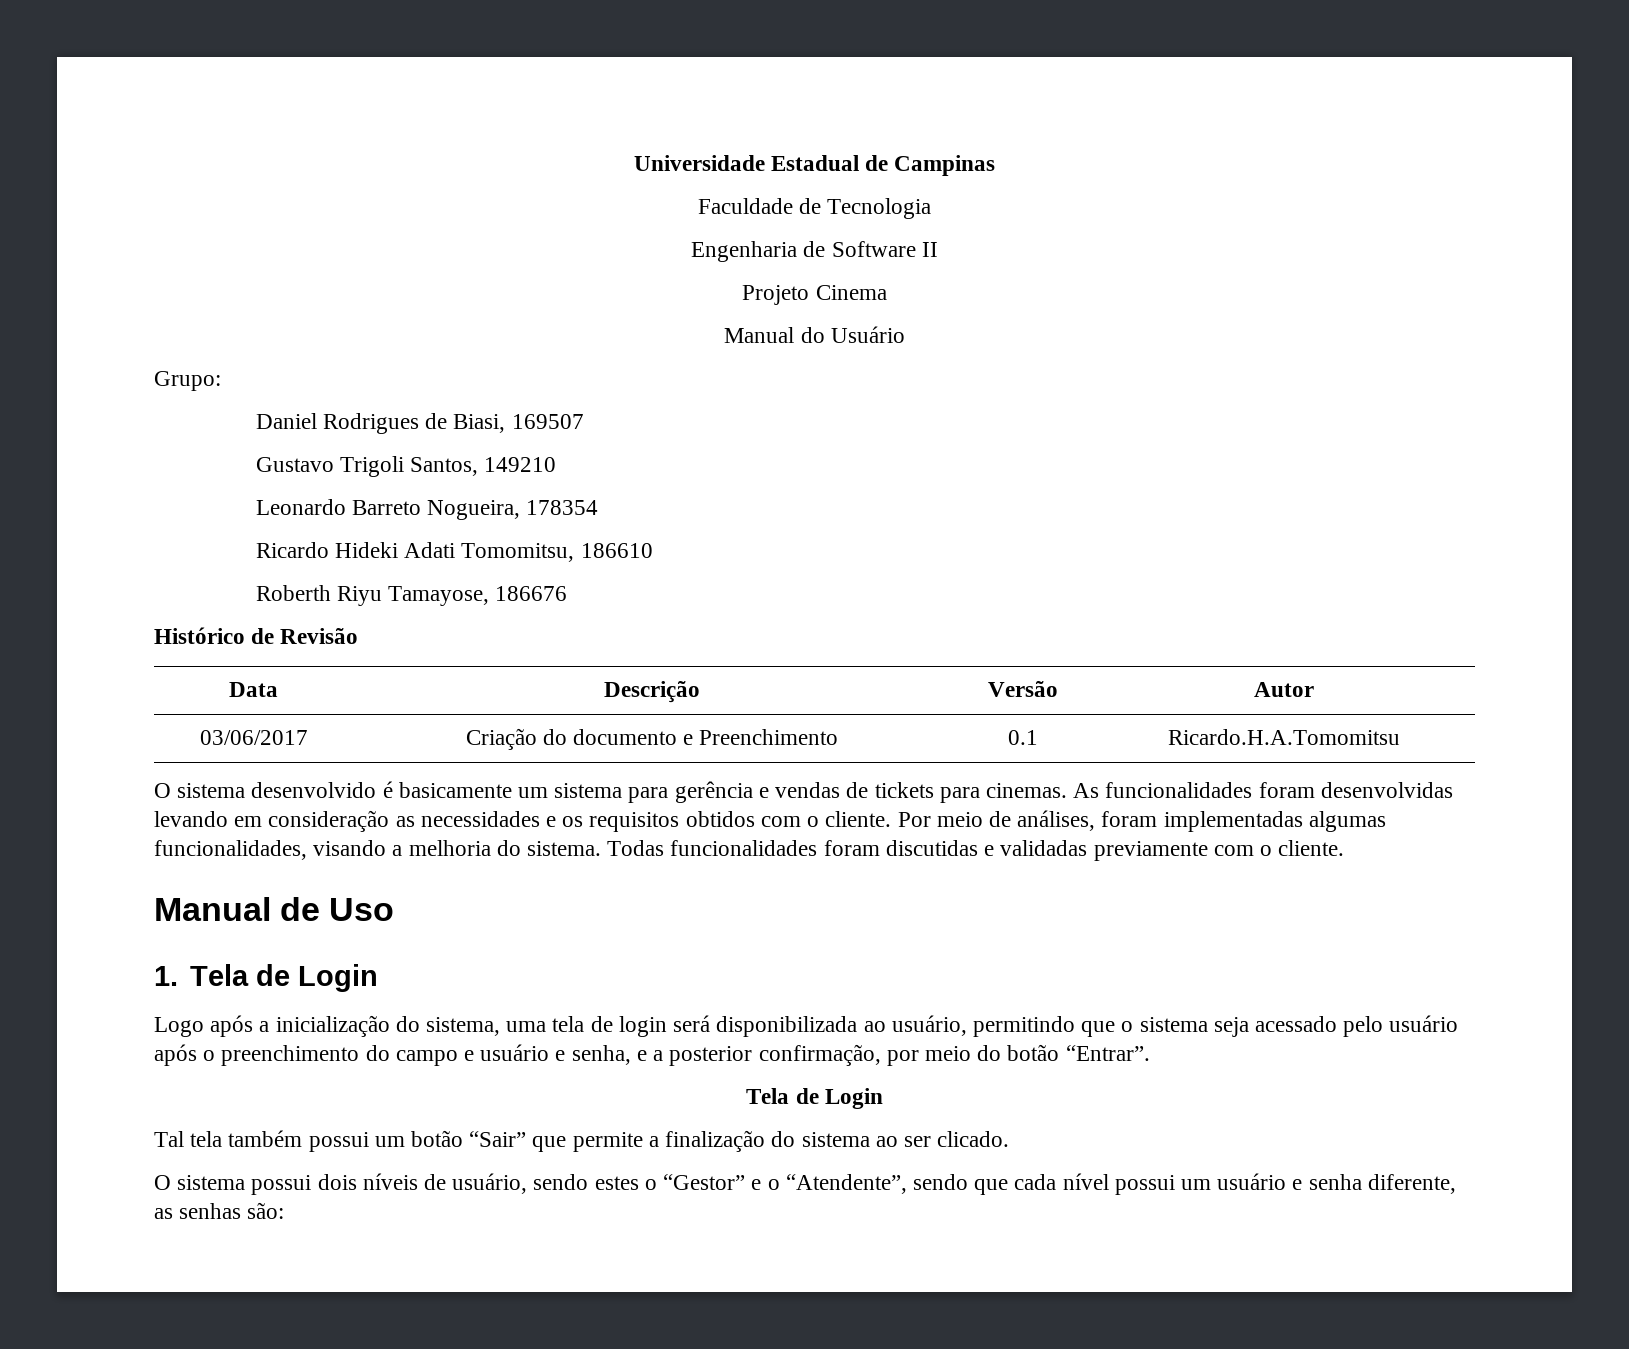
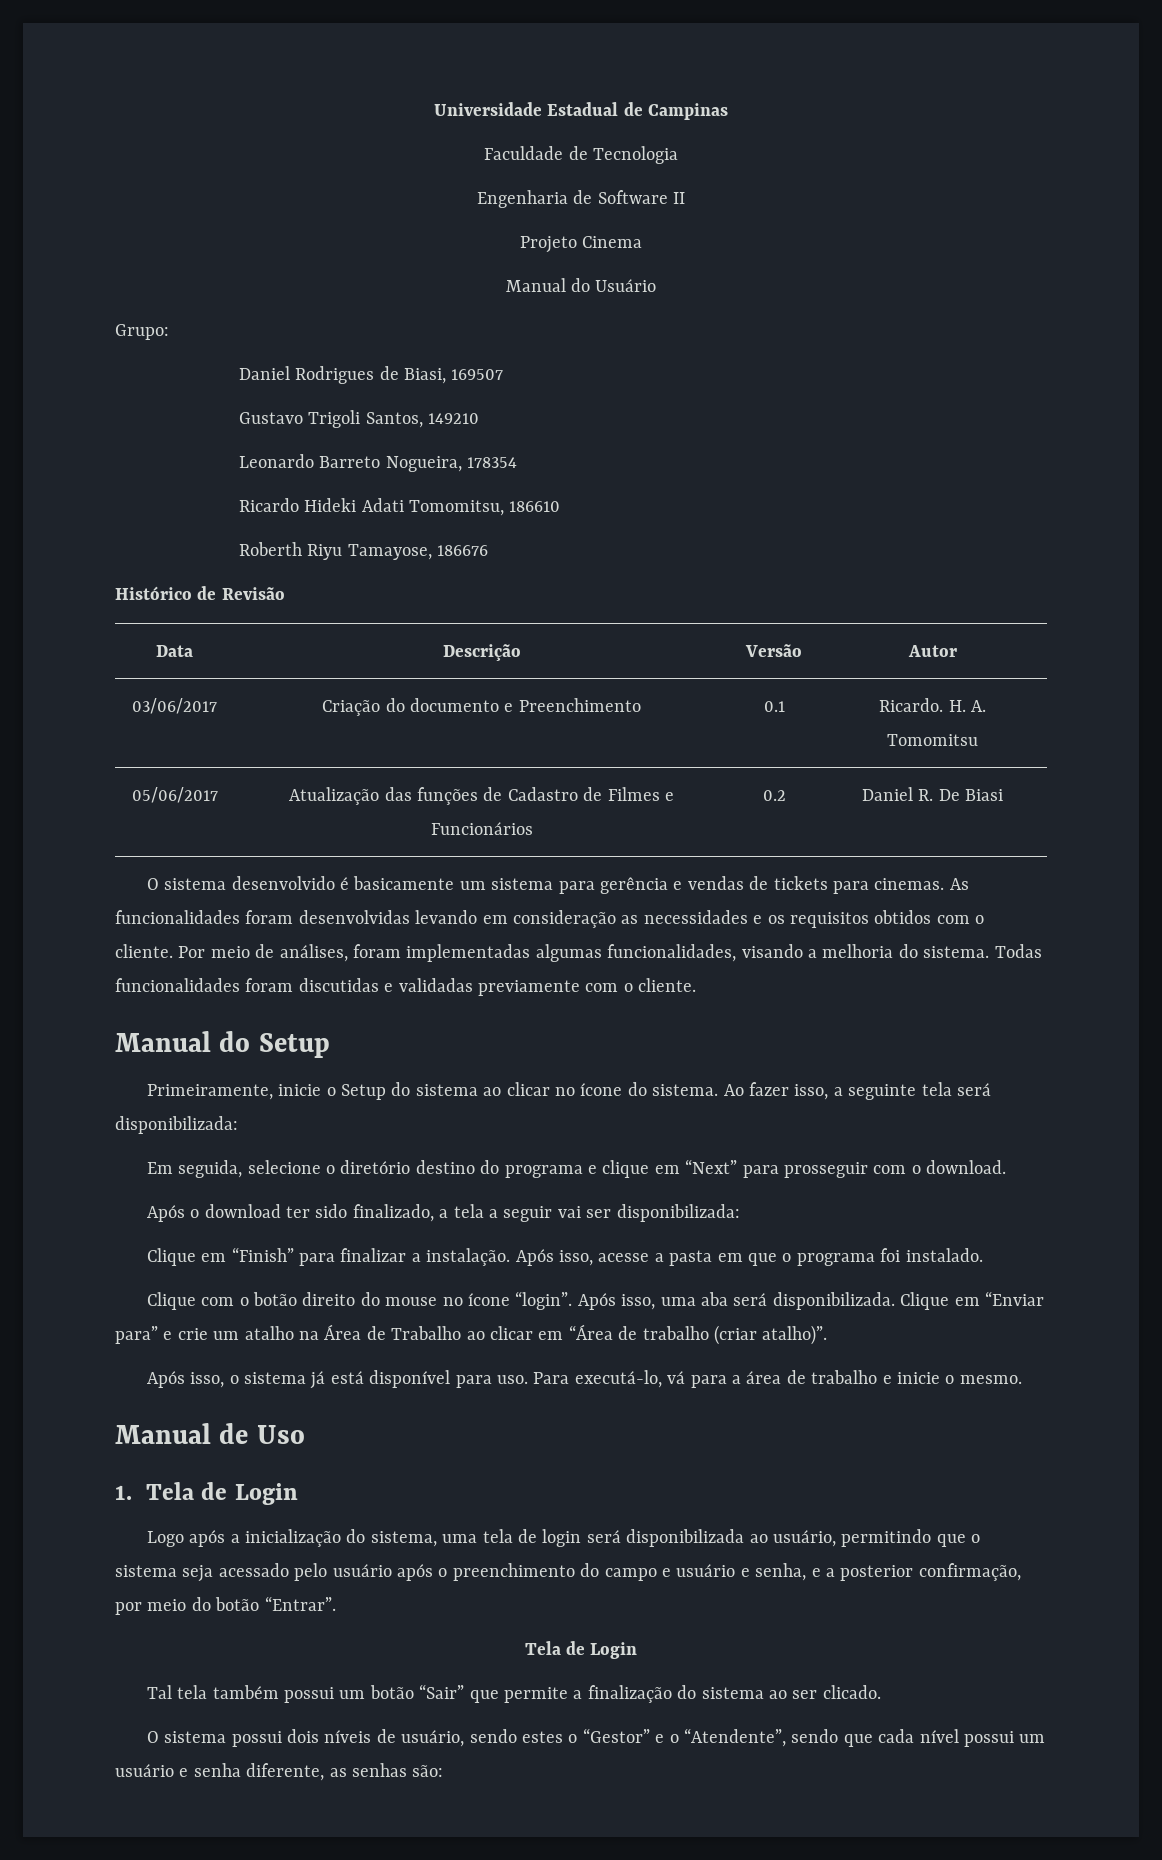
[1168,729,1400,745] Ricardo.H.A.Tomomitsu -> [879,698,986,712] [887,734,978,746] [131,787,218,803] [289,787,674,805] [430,822,533,835] [762,790,786,801] [861,787,1004,801] Ricardo. H. A. Tomomitsu // 05/06/2017 | Atualização das funções de Cadastro de Filmes e Funcionários | 0.2 | Daniel R. De Biasi
(1345, 848) none -> [115,1031,330,1058] [146,1082,991,1100] [115,1116,238,1134] [146,1159,1007,1178] [146,1204,740,1222] [146,1247,983,1266] [146,1291,1044,1310] [115,1324,828,1345] [146,1370,1022,1389] // Manual do Setup // Primeiramente, inicie o Setup do sistema ao clicar no ícone do sistema. Ao fazer isso, a seguinte tela será disponibilizada: // Em seguida, selecione o diretório destino do programa e clique em “Next” para prosseguir com o download. // Após o download ter sido finalizado, a tela a seguir vai ser disponibilizada: // Clique em “Finish” para finalizar a instalação. Após isso, acesse a pasta em que o programa foi instalado. // Clique com o botão direito do mouse no ícone “login”. Após isso, uma aba será disponibilizada. Clique em “Enviar para” e crie um atalho na Área de Trabalho ao clicar em “Área de trabalho (criar atalho)”. // Após isso, o sistema já está disponível para uso. Para executá-lo, vá para a área de trabalho e inicie o mesmo.

